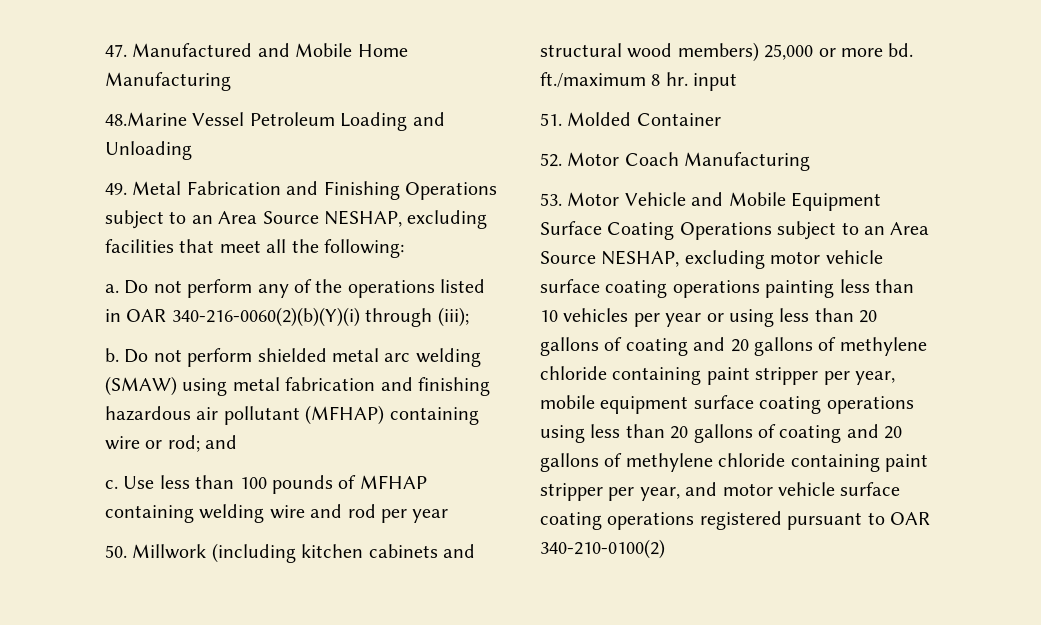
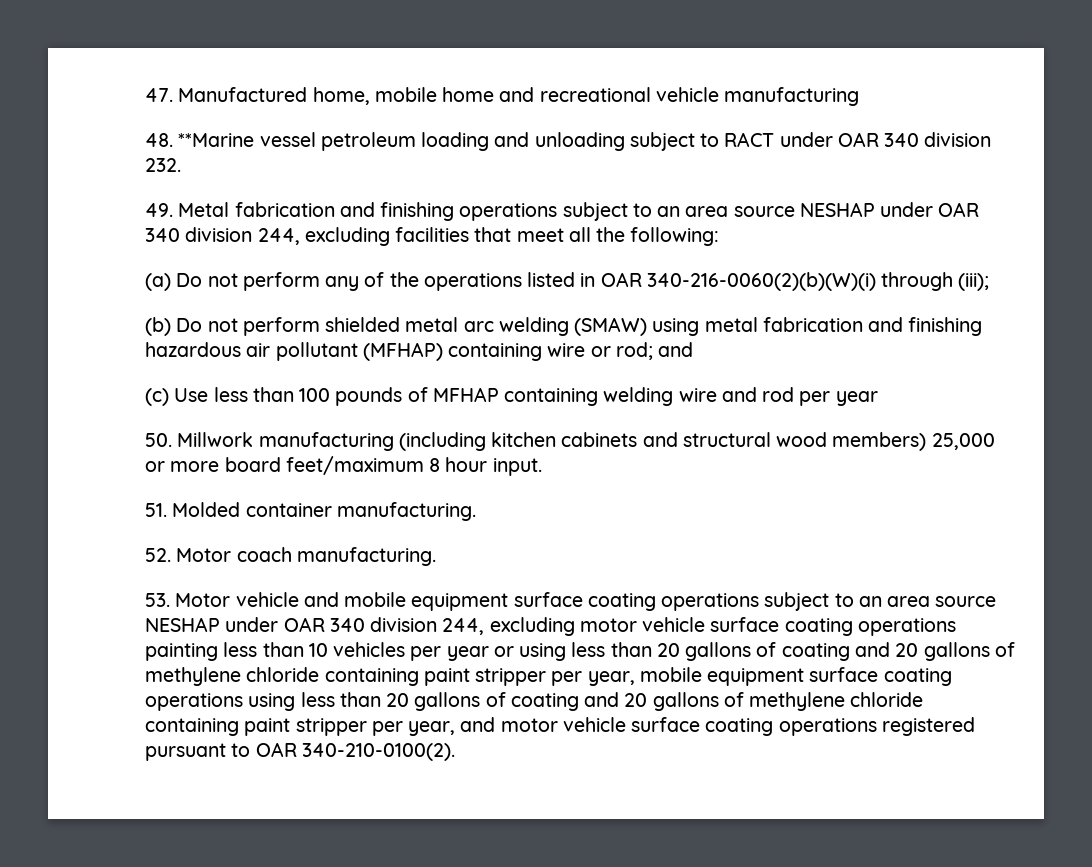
[257,43,408,57] [105,72,231,91] [105,112,445,131] [105,141,192,160] [105,181,497,200] [105,210,402,229] and Mobile Home Manufacturing // 48.Marine Vessel Petroleum Loading and Unloading // 49. Metal Fabrication and Finishing Operations subject to an Area Source NESHAP, -> [312,87,860,106] [145,132,992,151] [145,158,181,172] [145,202,980,221] [145,227,300,245] home, mobile home and recreational vehicle manufacturing // 48. **Marine vessel petroleum loading and unloading subject to RACT under OAR 340 division 232. // 49. Metal fabrication and finishing operations subject to an area source NESHAP under OAR 340 division 244,
[105,284,119,293] a. -> [145,273,171,291] (a)
[171,307,360,327] 340-216-0060(2)(b)(Y)(i) -> [646,272,876,291] 340-216-0060(2)(b)(W)(i)
[105,348,119,362] b. -> [145,317,171,336] (b)
[105,480,118,489] c. -> [145,388,169,406] (c)
(207, 551) none -> [258,432,394,451] manufacturing
[888,43,914,57] [540,72,738,91] bd. ft./maximum 8 hr. input -> [224,456,542,476] board feet/maximum 8 hour input.
[636,113,721,126] Container -> [245,502,476,521] container manufacturing.
[624,152,811,171] Coach Manufacturing -> [236,547,436,566] coach manufacturing.
[624,192,881,211] [540,221,930,240] [540,250,680,267] Vehicle and Mobile Equipment Surface Coating Operations subject to an Area Source NESHAP, -> [235,592,997,611] [145,617,485,635] vehicle and mobile equipment surface coating operations subject to an area source NESHAP under OAR 340 division 244,
[540,539,665,559] 340-210-0100(2) -> [301,743,455,761] 340-210-0100(2).

